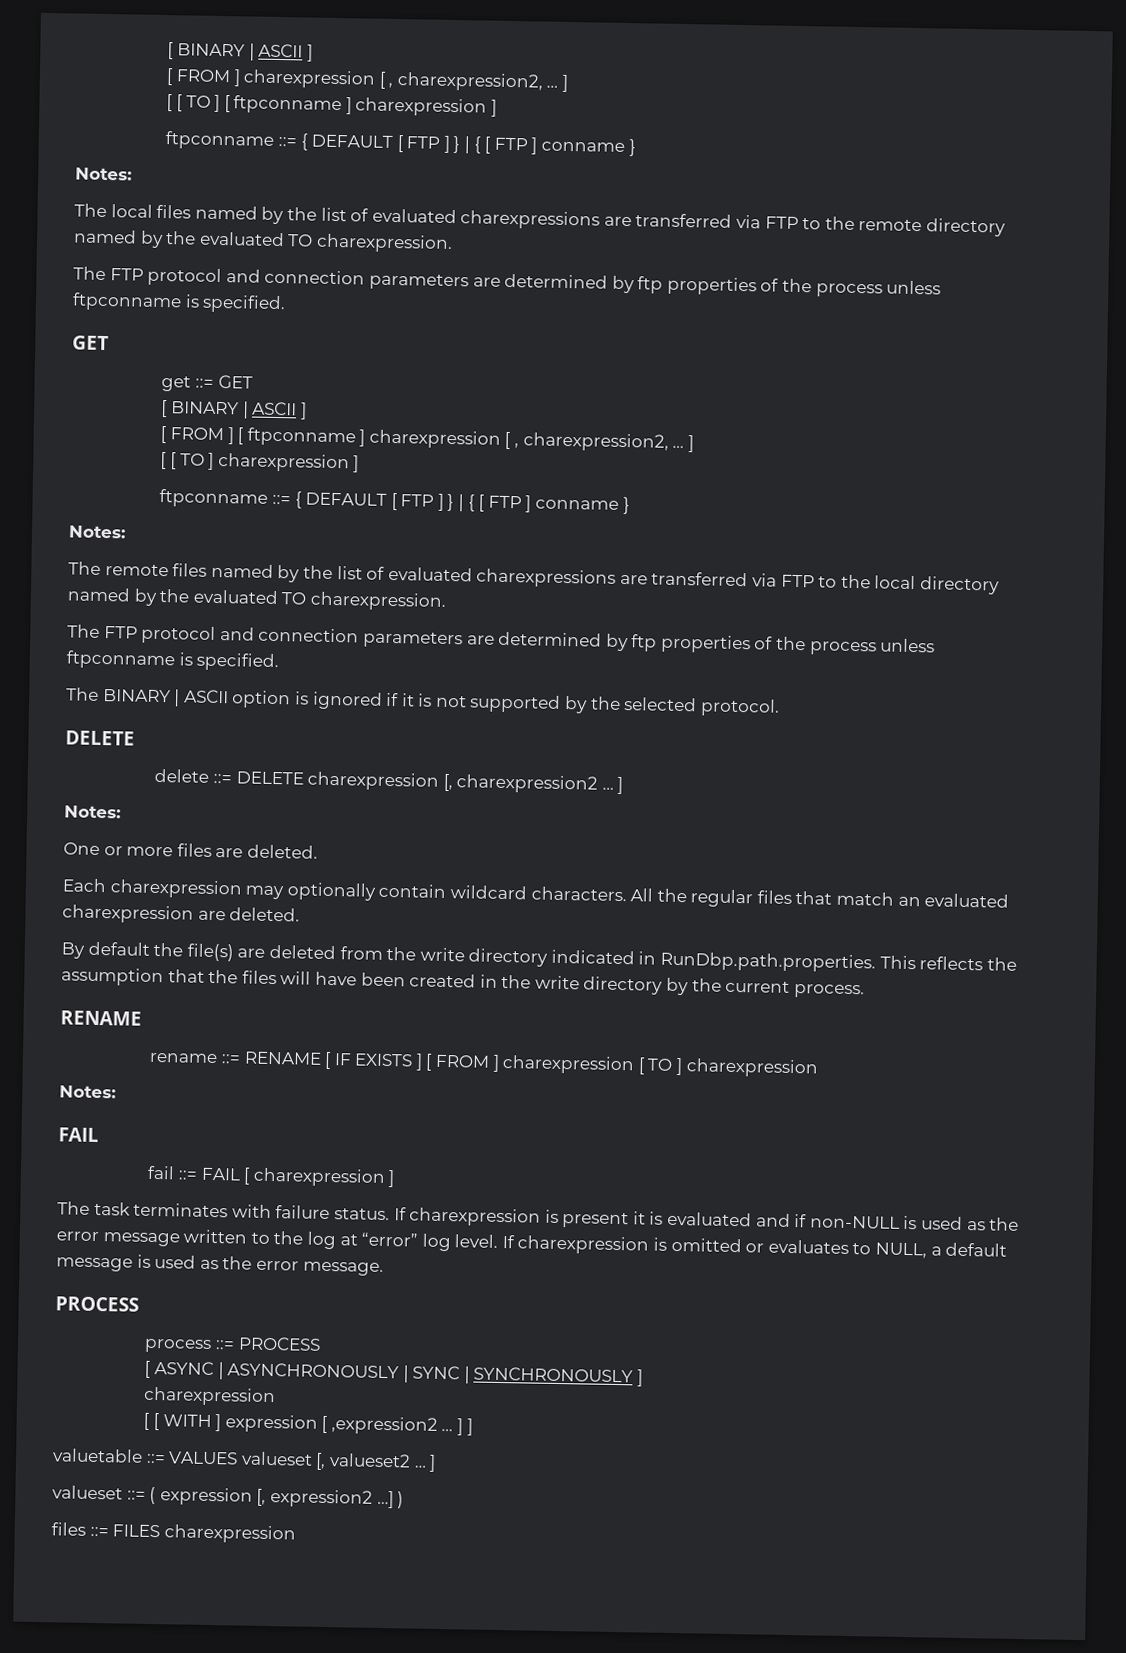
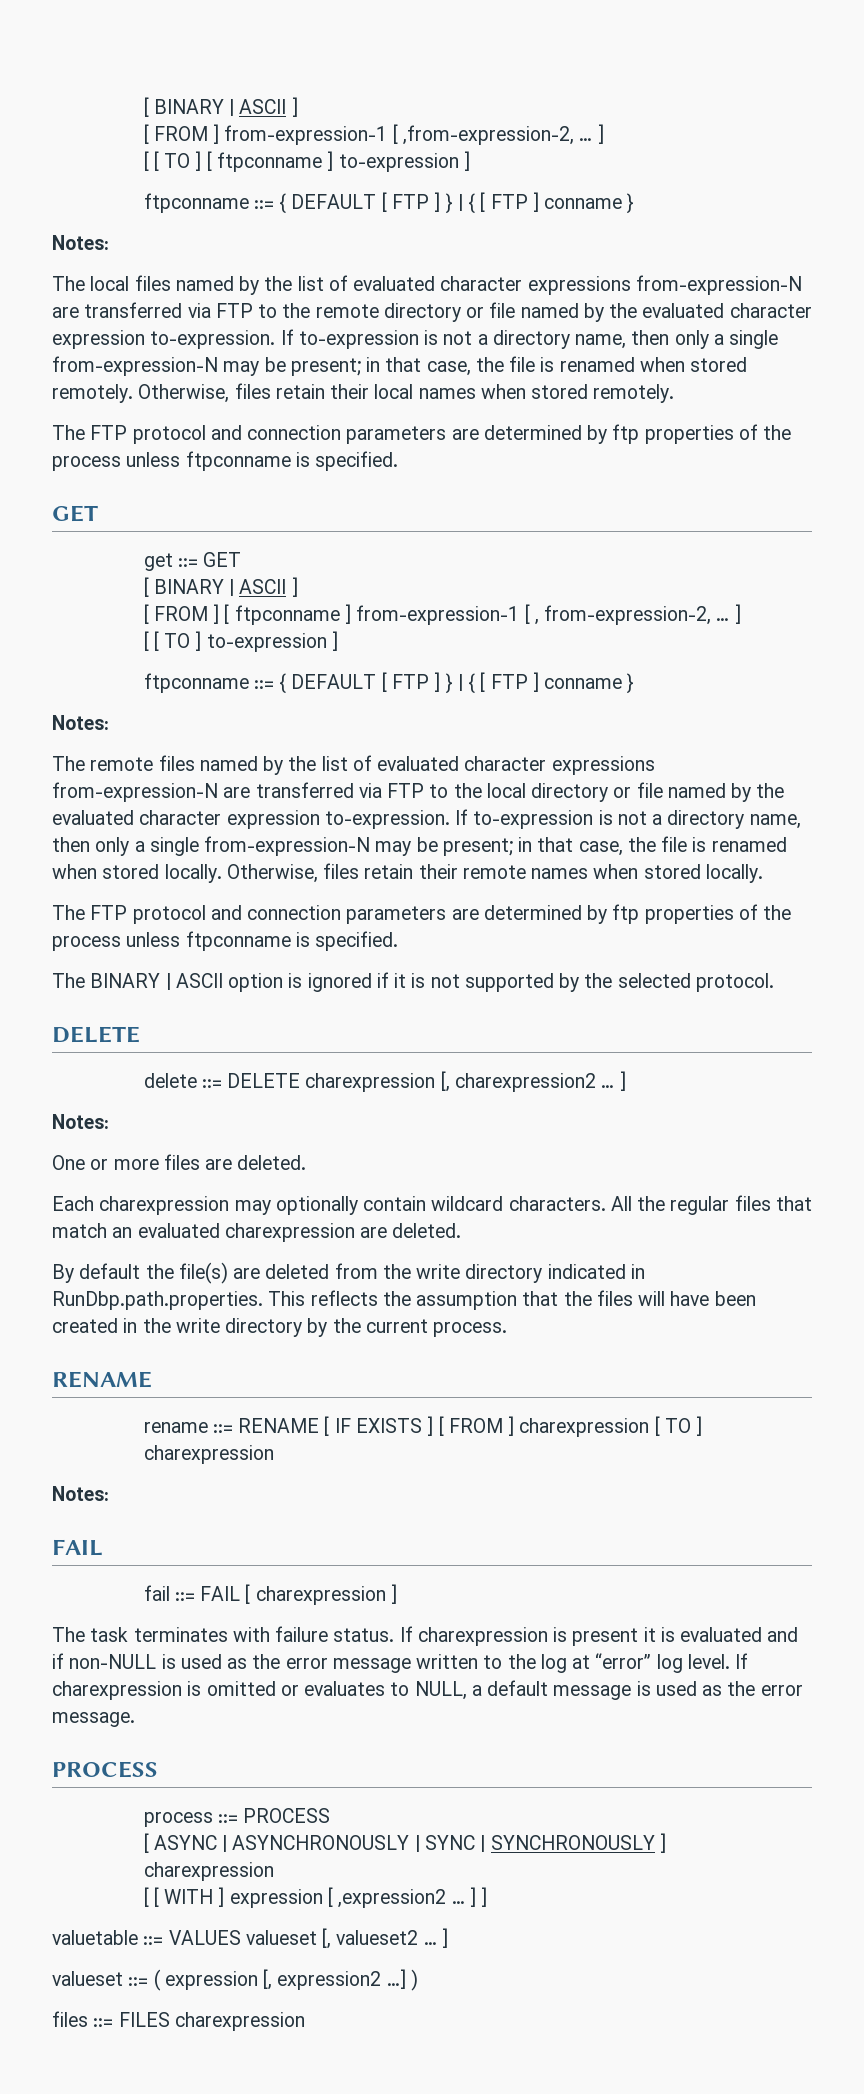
[167,42,313,62] [166,68,543,92] [ BINARY | ASCII ] // [ FROM ] charexpression [ , charexpression2, -> [143,97,298,117] [143,124,575,145] [ BINARY | ASCII ] // [ FROM ] from-expression-1 [ ,from-expression-2,
[355,97,488,117] charexpression -> [338,153,459,172] to-expression
[460,210,601,230] charexpressions -> [440,275,802,295] character expressions from-expression-N
[74,229,453,253] named by the evaluated TO charexpression. -> [466,302,812,322] [52,329,779,349] [52,356,748,376] [52,383,675,403] or file named by the evaluated character expression to-expression. If to-expression is not a directory name, then only a single from-expression-N may be present; in that case, the file is renamed when stored remotely. Otherwise, files retain their local names when stored remotely.
[368,429,694,453] [160,451,350,473] charexpression [ , charexpression2, … ] // [ [ TO ] charexpression -> [356,604,741,625] [143,631,327,652] from-expression-1 [ , from-expression-2, … ] // [ [ TO ] to-expression
[476,568,617,588] charexpressions -> [464,756,655,775] [52,782,218,802] character expressions from-expression-N
[67,587,447,611] named by the evaluated TO charexpression. -> [613,782,785,802] [52,809,801,829] [52,836,787,856] [52,863,763,883] or file named by the evaluated character expression to-expression. If to-expression is not a directory name, then only a single from-expression-N may be present; in that case, the file is renamed when stored locally. Otherwise, files retain their remote names when stored locally.

